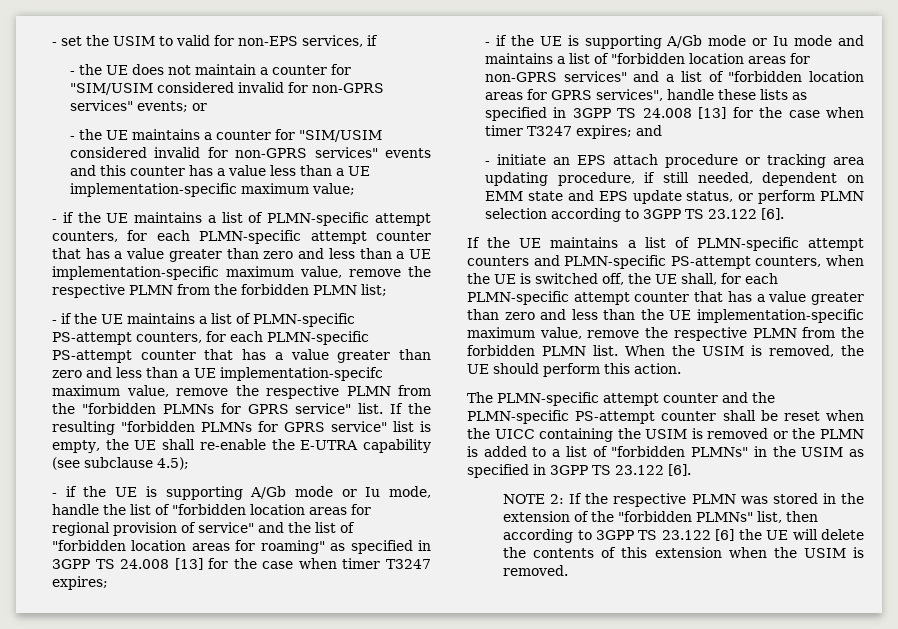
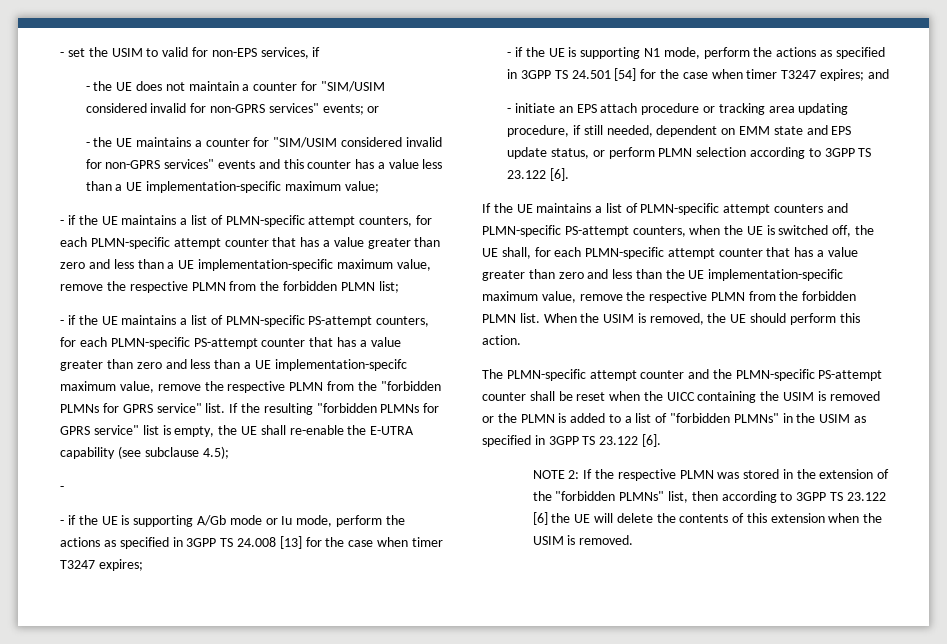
(58, 495) none -> [60,520,65,525] // -
[52,504,372,515] [52,522,356,536] [52,540,325,554] handle the list of "forbidden location areas for regional provision of service" and the list of "forbidden location areas for roaming" -> [335,515,405,527] [60,537,101,547] perform the actions
[666,35,864,48] [485,53,811,64] [485,71,864,82] [485,89,808,101] [485,107,727,121] A/Gb mode or Iu mode and maintains a list of "forbidden location areas for non-GPRS services" and a list of "forbidden location areas for GPRS services", handle these lists as specified in 3GPP TS 24.008 [13] -> [644,47,885,59] [507,68,637,81] N1 mode, perform the actions as specified in 3GPP TS 24.501 [54]

